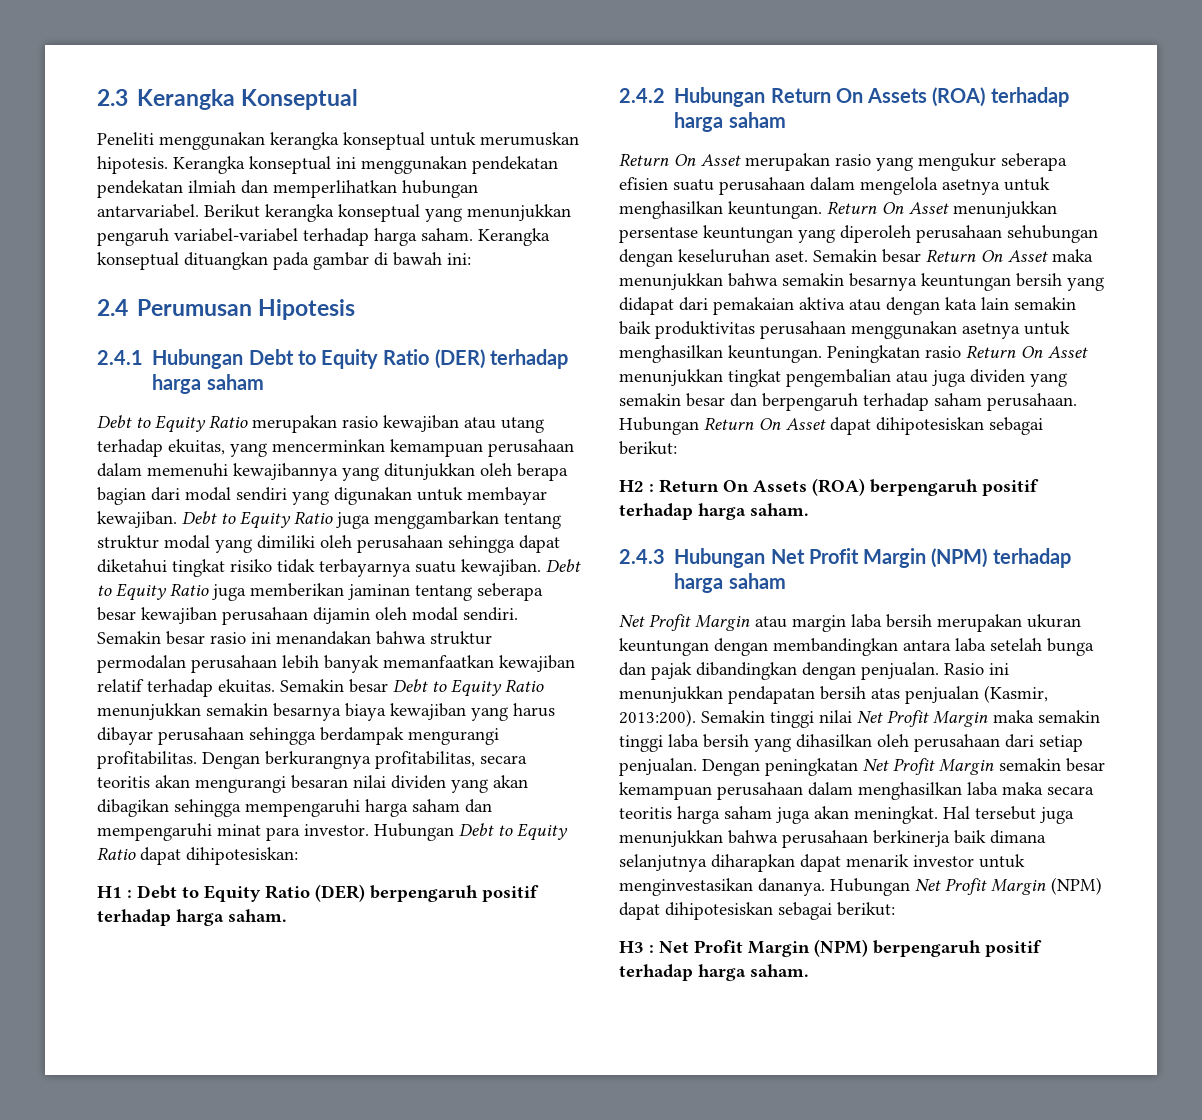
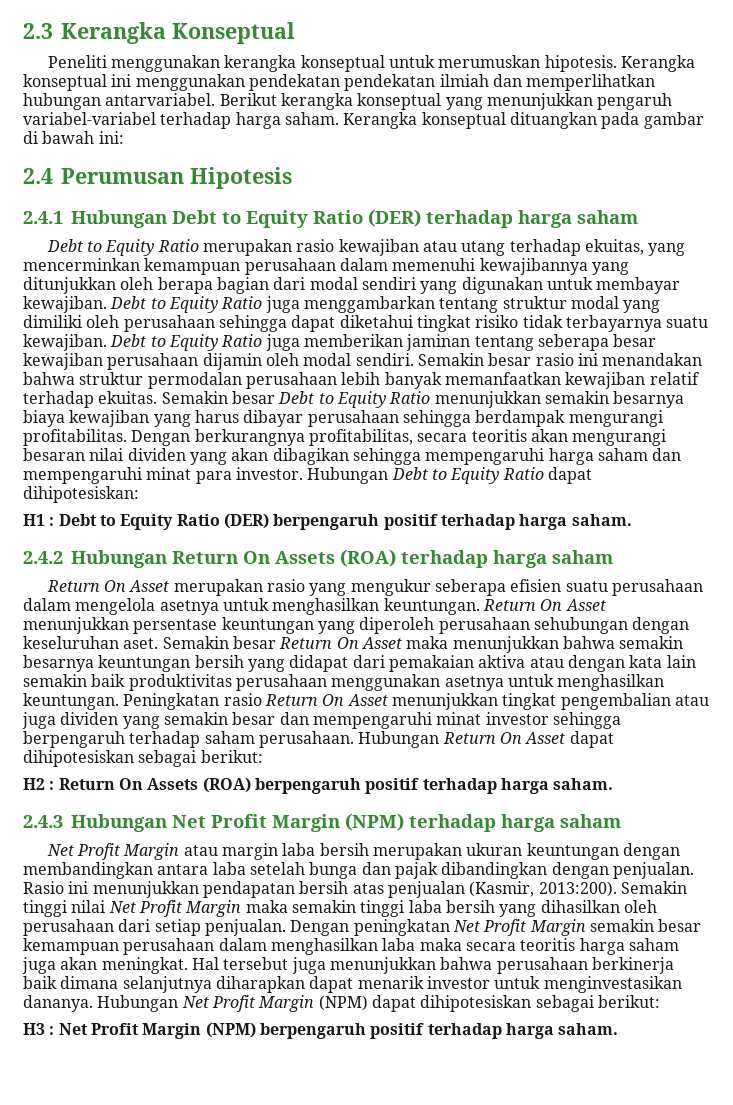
(757, 400) none -> [312,712,621,729] mempengaruhi minat investor sehingga

